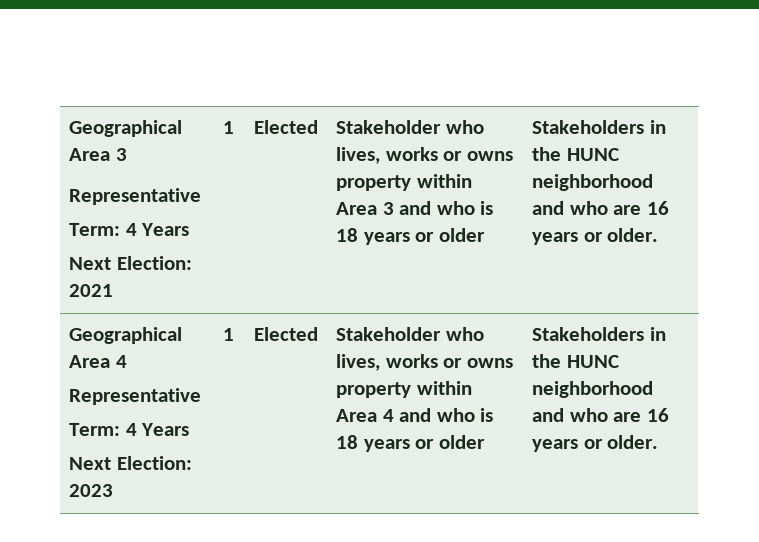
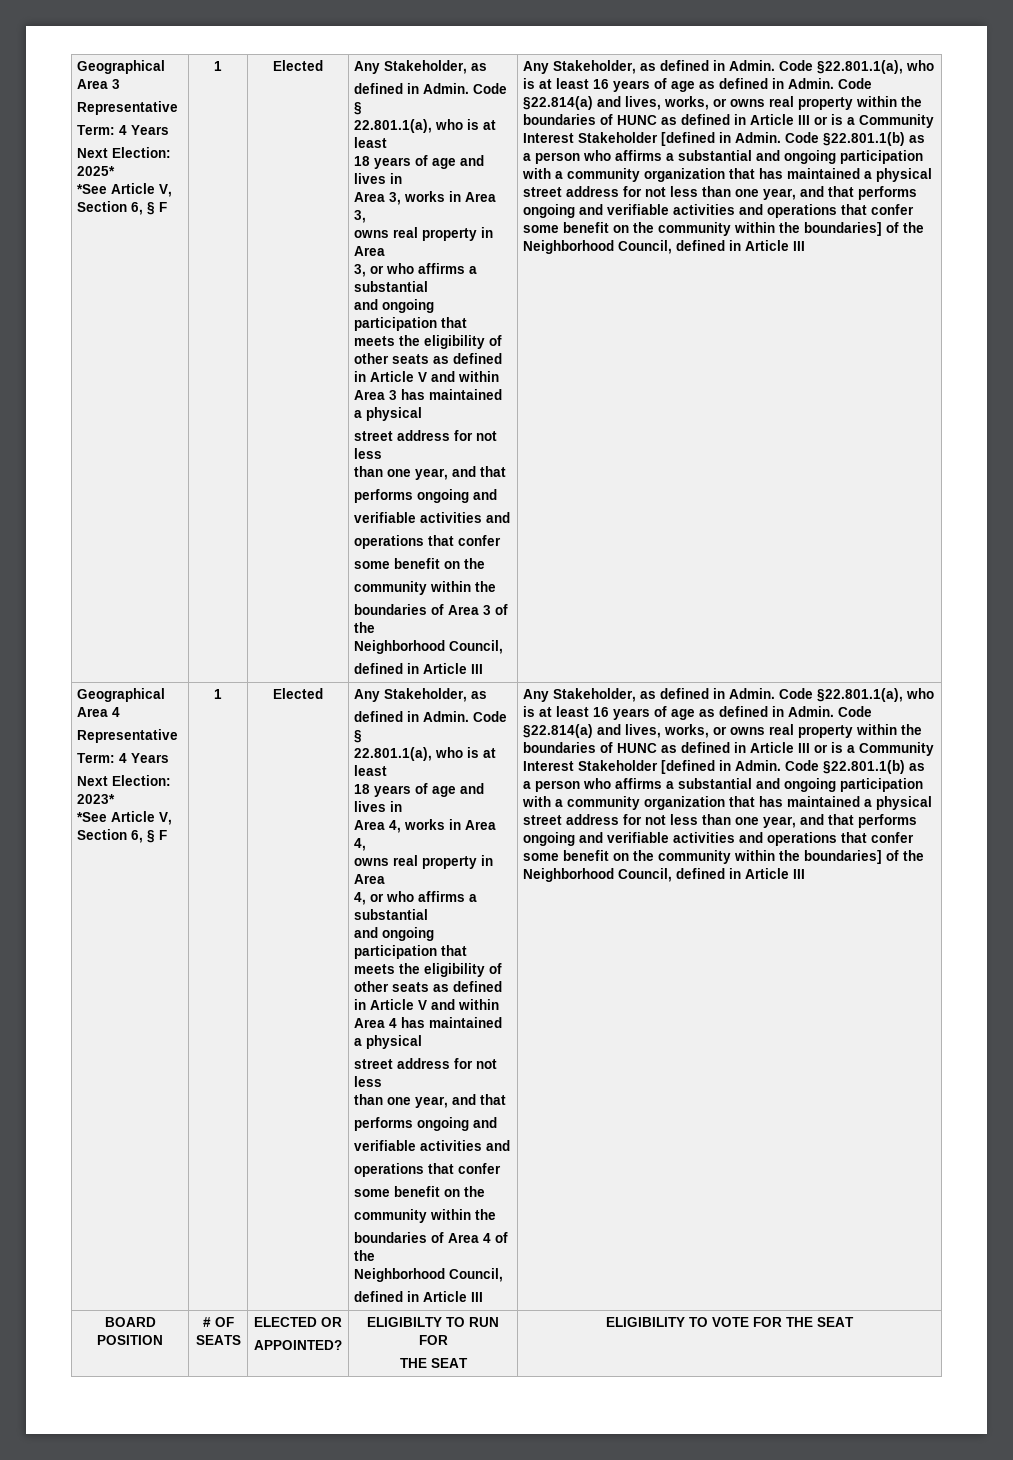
[69,284,114,297] [222,121,234,134] [253,120,318,134] [336,120,484,134] [336,147,513,164] [336,174,472,191] [336,201,494,215] [336,228,485,245] [532,120,666,134] [532,147,619,161] [532,174,654,191] [532,201,669,215] [532,228,659,245] 2021 | 1 | Elected | Stakeholder who lives, works or owns property within Area 3 and who is 18 years or older | Stakeholders in the HUNC neighborhood and who are 16 years or older. -> [77,166,116,176] [77,183,173,197] [77,201,168,215] [214,61,222,71] [273,60,323,71] [354,60,488,74] [354,83,508,94] [354,102,363,115] [354,119,497,133] [354,137,388,148] [354,155,485,169] [354,173,403,184] [354,191,497,205] [354,210,367,223] [354,227,494,241] [354,246,386,256] [354,263,478,277] [354,281,429,292] [354,299,435,313] [354,317,468,331] [354,335,503,349] [354,353,503,364] [354,371,500,382] [354,389,503,400] [354,407,423,421] [354,430,498,441] [354,448,383,459] [354,466,507,480] [354,489,498,503] [354,512,511,523] [354,535,502,549] [354,558,486,569] [354,581,497,595] [354,604,509,615] [354,622,376,633] [354,640,504,654] [354,663,484,674] [523,60,935,74] [523,78,873,92] [523,96,923,110] [523,114,935,128] [523,132,926,146] [523,150,924,164] [522,168,933,182] [523,186,918,200] [523,204,915,218] [523,222,925,236] [523,240,806,254] 2025* // *See Article V, Section 6, § F | 1 | Elected | Any Stakeholder, as // defined in Admin. Code § // 22.801.1(a), who is at least // 18 years of age and lives in // Area 3, works in Area 3, // owns real property in Area // 3, or who affirms a substantial // and ongoing participation that meets the eligibility of other seats as defined in Article V and within Area 3 has maintained a physical // street address for not less // than one year, and that // performs ongoing and // verifiable activities and // operations that confer // some benefit on the // community within the // boundaries of Area 3 of the // Neighborhood Council, // defined in Article III | Any Stakeholder, as defined in Admin. Code §22.801.1(a), who is at least 16 years of age as defined in Admin. Code §22.814(a) and lives, works, or owns real property within the boundaries of HUNC as defined in Article III or is a Community Interest Stakeholder [defined in Admin. Code §22.801.1(b) as a person who affirms a substantial and ongoing participation with a community organization that has maintained a physical street address for not less than one year, and that performs ongoing and verifiable activities and operations that confer some benefit on the community within the boundaries] of the Neighborhood Council, defined in Article III
[69,484,114,497] [222,328,234,341] [253,327,318,341] [336,327,484,341] [336,354,513,371] [336,381,472,398] [336,408,494,422] [336,435,485,452] [532,327,666,341] [532,354,619,368] [532,381,654,398] [532,408,669,422] [532,435,659,452] 2023 | 1 | Elected | Stakeholder who lives, works or owns property within Area 4 and who is 18 years or older | Stakeholders in the HUNC neighborhood and who are 16 years or older. -> [77,794,116,804] [77,811,173,825] [77,829,168,843] [214,689,222,699] [273,688,323,699] [354,688,488,702] [354,711,508,722] [354,730,363,743] [354,747,497,761] [354,765,388,776] [354,783,485,797] [354,801,403,812] [354,819,497,833] [354,838,367,851] [354,855,494,869] [354,874,386,884] [354,891,478,905] [354,909,429,920] [354,927,435,941] [354,945,468,959] [354,963,503,977] [354,981,503,992] [354,999,500,1010] [354,1017,503,1028] [354,1035,423,1049] [354,1058,498,1069] [354,1076,383,1087] [354,1094,507,1108] [354,1117,498,1131] [354,1140,511,1151] [354,1163,502,1177] [354,1186,486,1197] [354,1209,497,1223] [354,1232,509,1243] [354,1250,376,1261] [354,1268,504,1282] [354,1291,484,1302] [523,688,935,702] [523,706,873,720] [523,724,923,738] [523,742,935,756] [523,760,926,774] [523,778,924,792] [522,796,933,810] [523,814,918,828] [523,832,915,846] [523,850,925,864] [523,868,806,882] [104,1317,156,1327] [97,1335,163,1345] [202,1317,234,1327] [195,1335,241,1345] [254,1317,342,1327] [254,1340,342,1350] [367,1317,499,1327] [418,1335,448,1345] [399,1358,468,1368] [606,1317,854,1327] 2023* // *See Article V, Section 6, § F | 1 | Elected | Any Stakeholder, as // defined in Admin. Code § // 22.801.1(a), who is at least // 18 years of age and lives in // Area 4, works in Area 4, // owns real property in Area // 4, or who affirms a substantial // and ongoing participation that meets the eligibility of other seats as defined in Article V and within Area 4 has maintained a physical // street address for not less // than one year, and that // performs ongoing and // verifiable activities and // operations that confer // some benefit on the // community within the // boundaries of Area 4 of the // Neighborhood Council, // defined in Article III | Any Stakeholder, as defined in Admin. Code §22.801.1(a), who is at least 16 years of age as defined in Admin. Code §22.814(a) and lives, works, or owns real property within the boundaries of HUNC as defined in Article III or is a Community Interest Stakeholder [defined in Admin. Code §22.801.1(b) as a person who affirms a substantial and ongoing participation with a community organization that has maintained a physical street address for not less than one year, and that performs ongoing and verifiable activities and operations that confer some benefit on the community within the boundaries] of the Neighborhood Council, defined in Article III // BOARD POSITION | # OF SEATS | ELECTED OR // APPOINTED? | ELIGIBILTY TO RUN FOR // THE SEAT | ELIGIBILITY TO VOTE FOR THE SEAT

